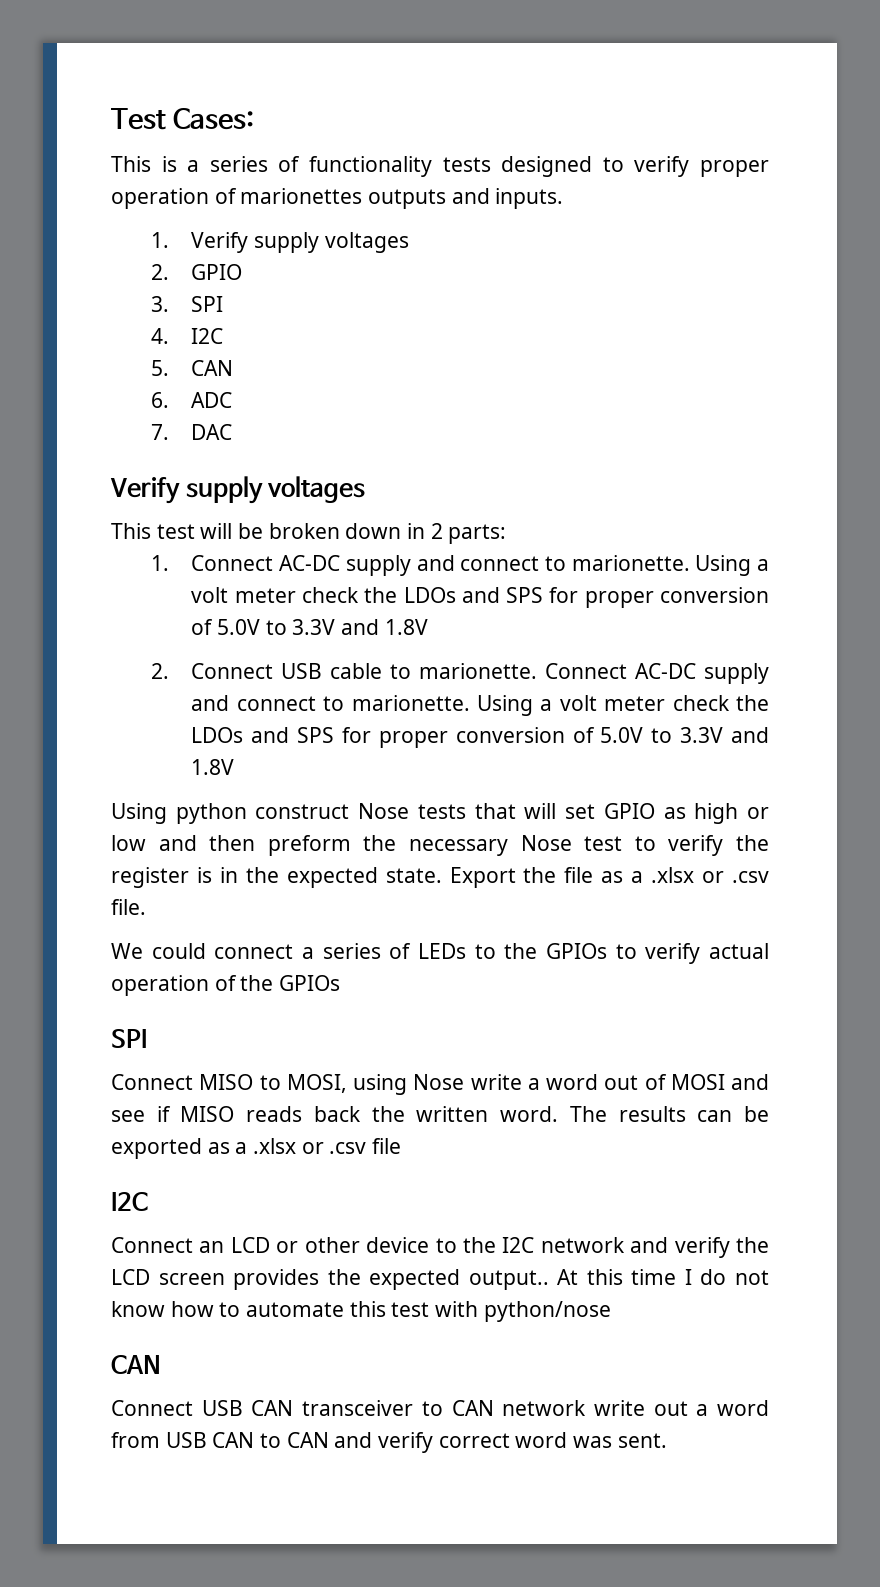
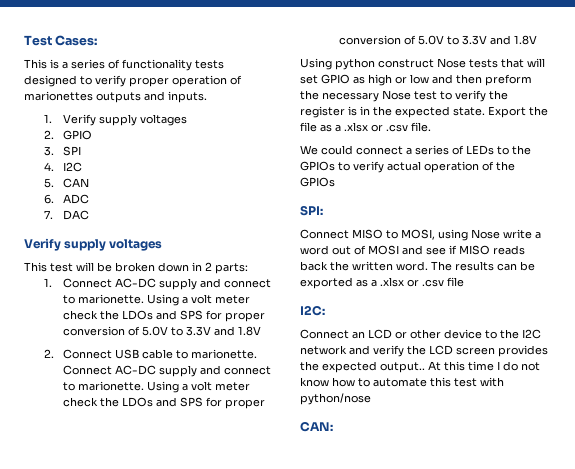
[111,1029,147,1048] SPI -> [300,205,323,216] SPI:
[111,1192,148,1211] I2C -> [300,305,325,316] I2C:
[111,1355,161,1374] [111,1400,769,1416] [111,1432,667,1453] CAN // Connect USB CAN transceiver to CAN network write out a word from USB CAN to CAN and verify correct word was sent. -> [300,421,333,432] CAN:

